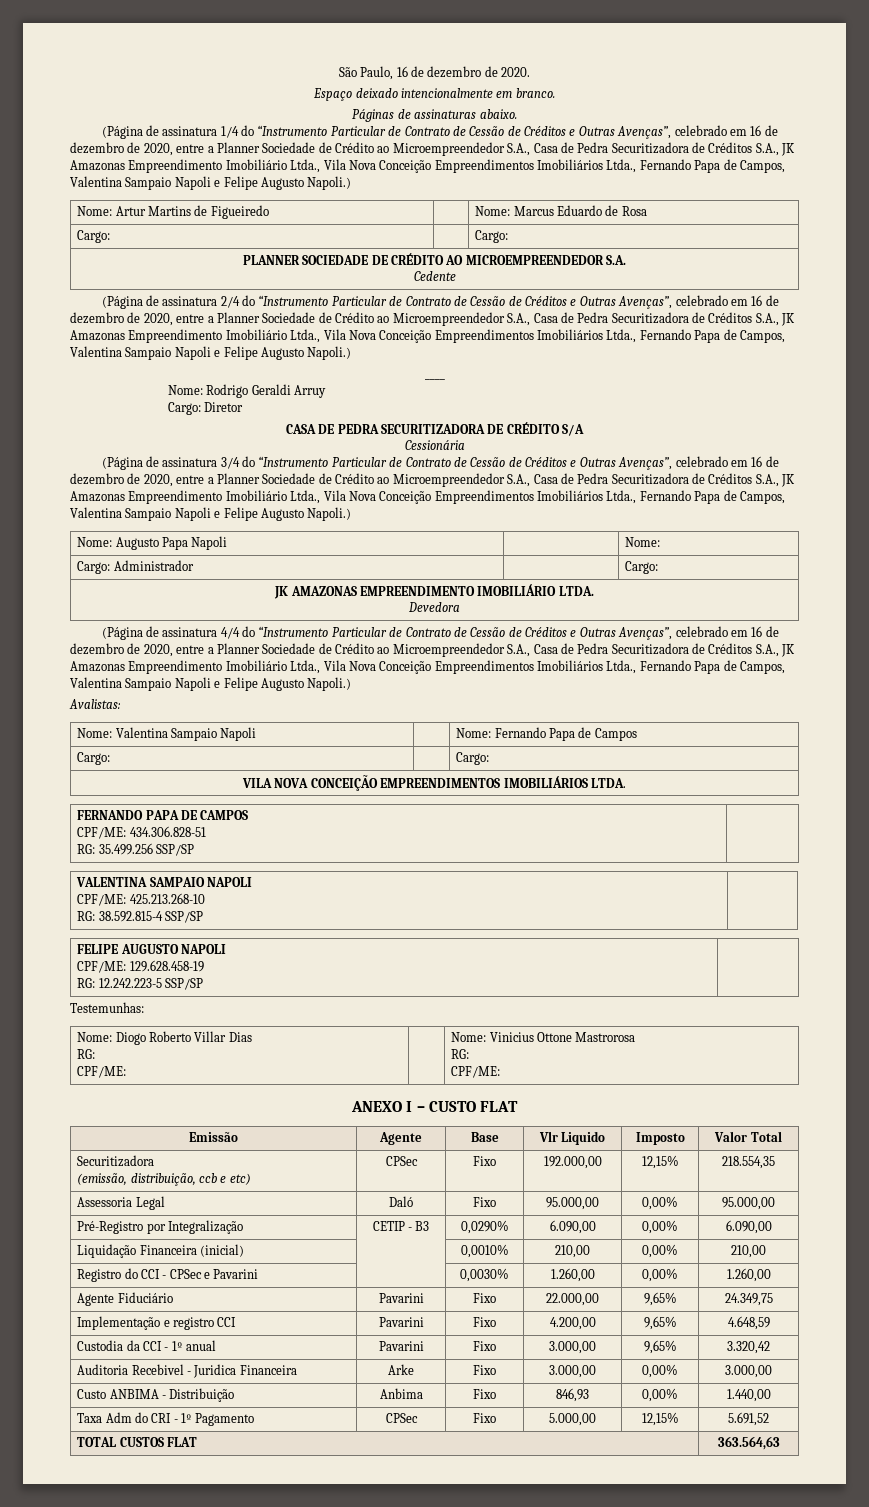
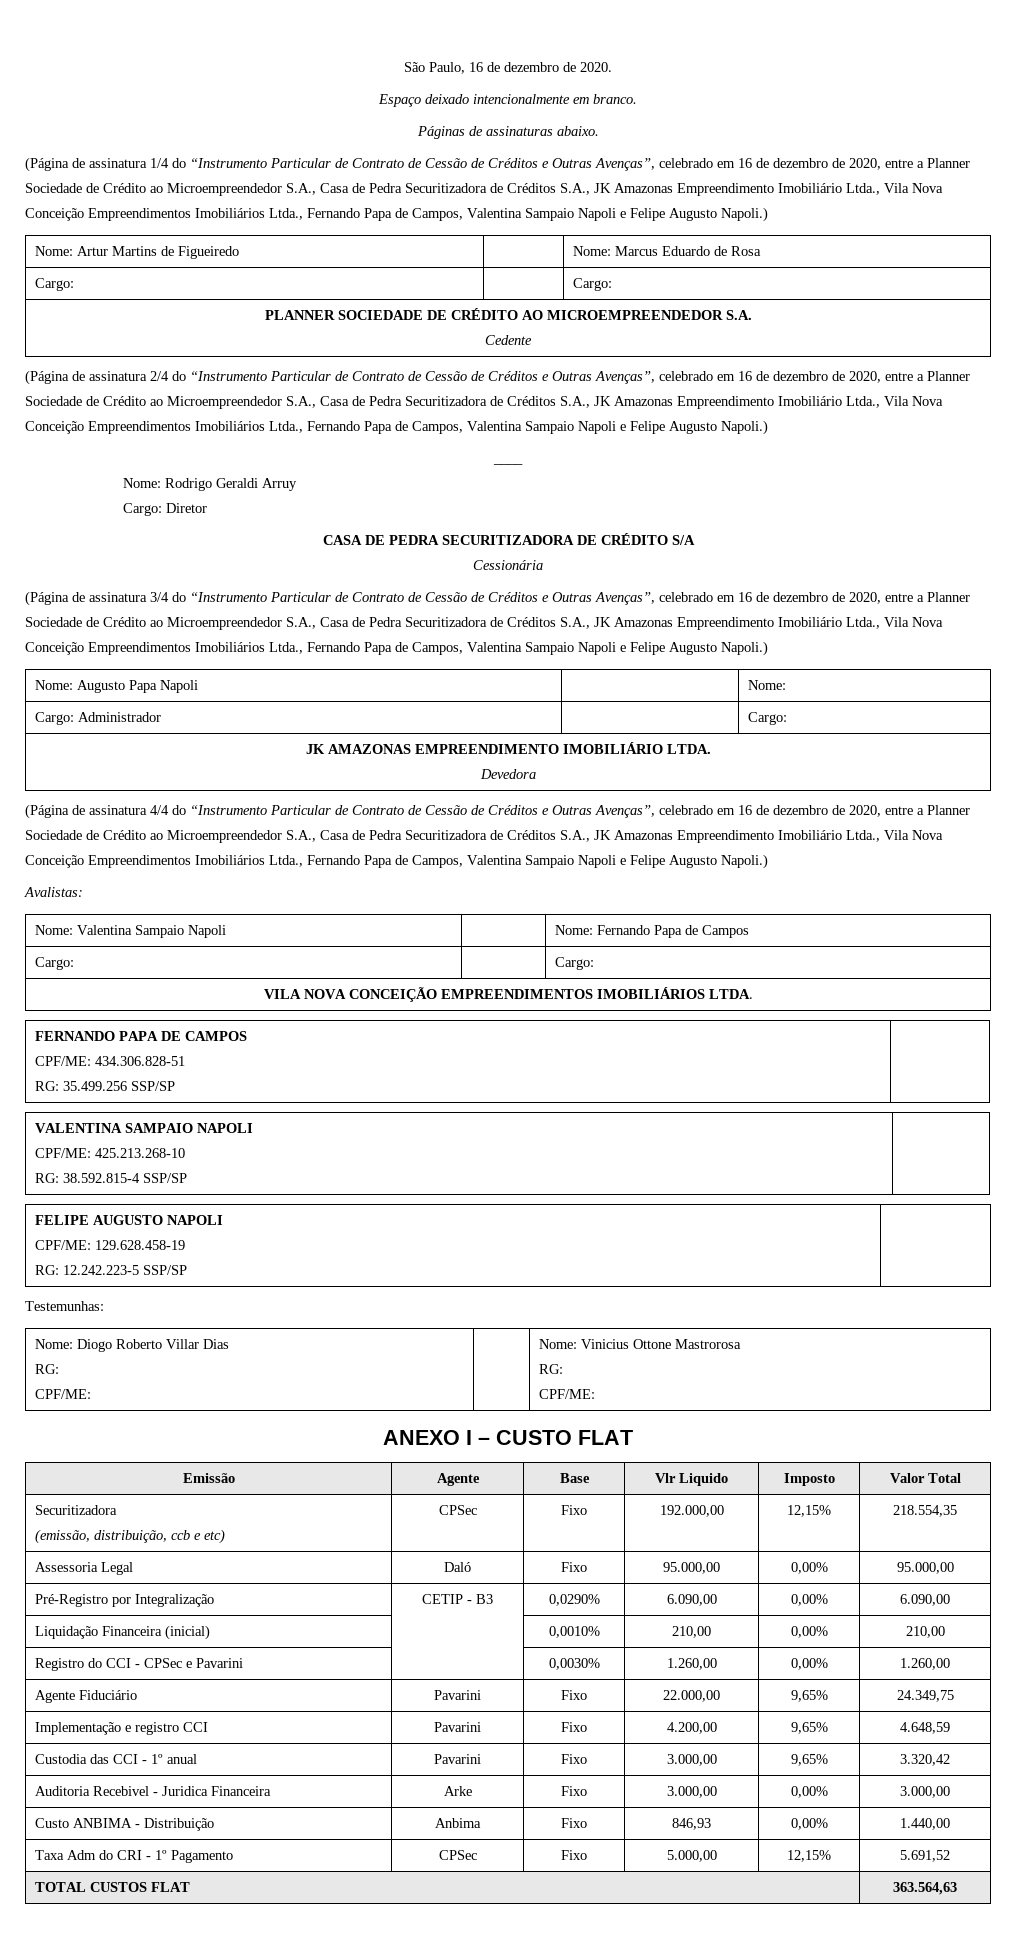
[126,1340,140,1351] da -> [89,1754,109,1764] das

